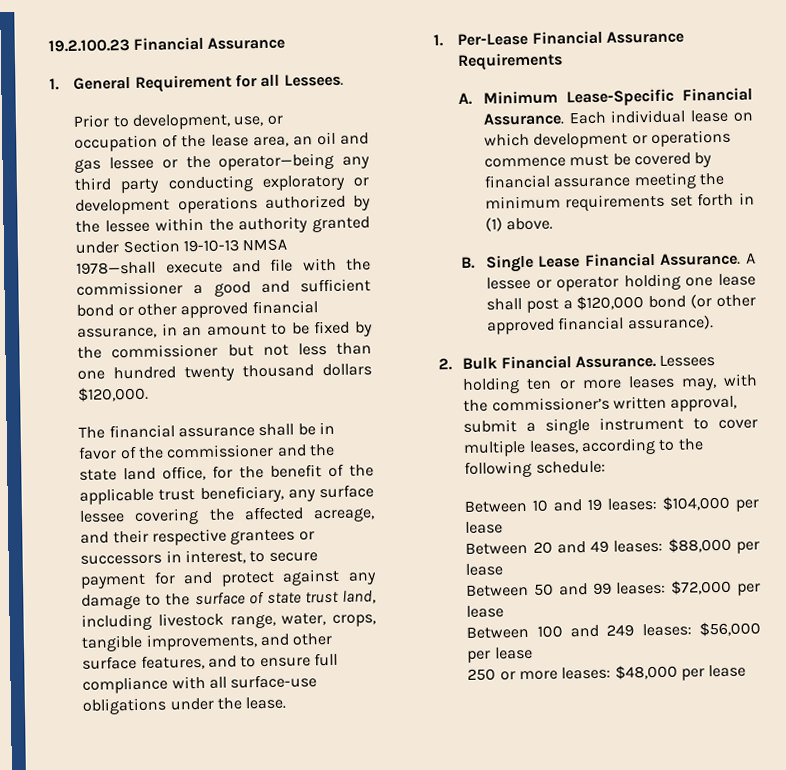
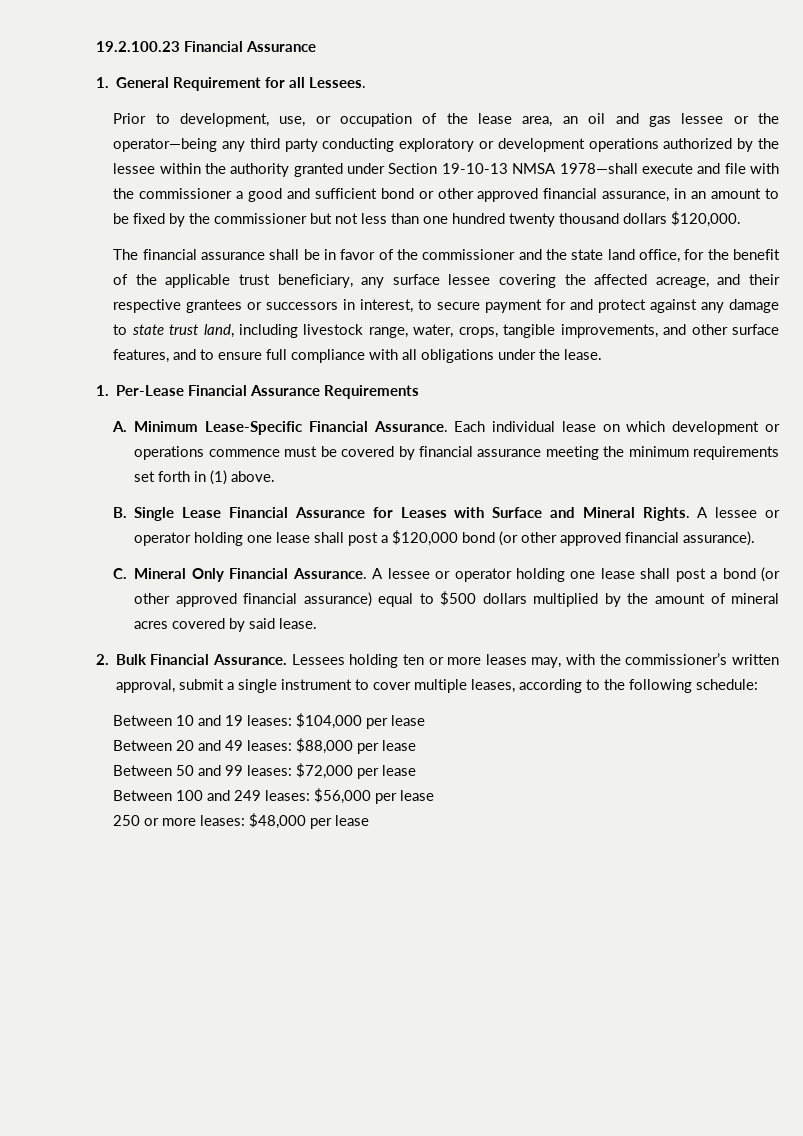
[165,591,264,606] the surface of -> (128, 329) none
[230,674,318,689] surface-use -> (418, 354) none
[660,252,742,266] Assurance. -> [294,507,690,521] Assurance for Leases with Surface and Mineral Rights.
(714, 323) none -> [113,567,780,582] [134,591,779,607] [134,618,318,632] // C. Mineral Only Financial Assurance. A lessee or operator holding one lease shall post a bond (or other approved financial assurance) equal to $500 dollars multiplied by the amount of mineral acres covered by said lease.

